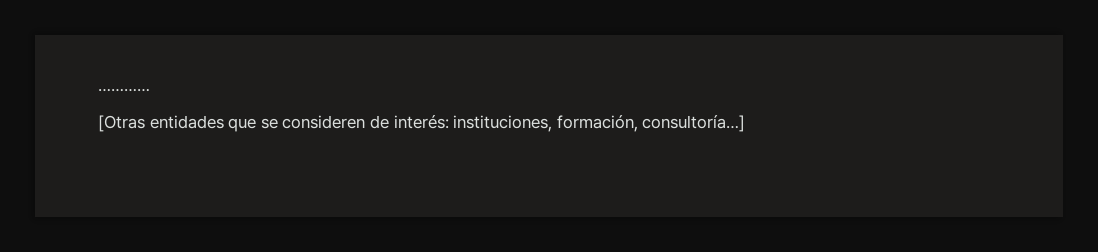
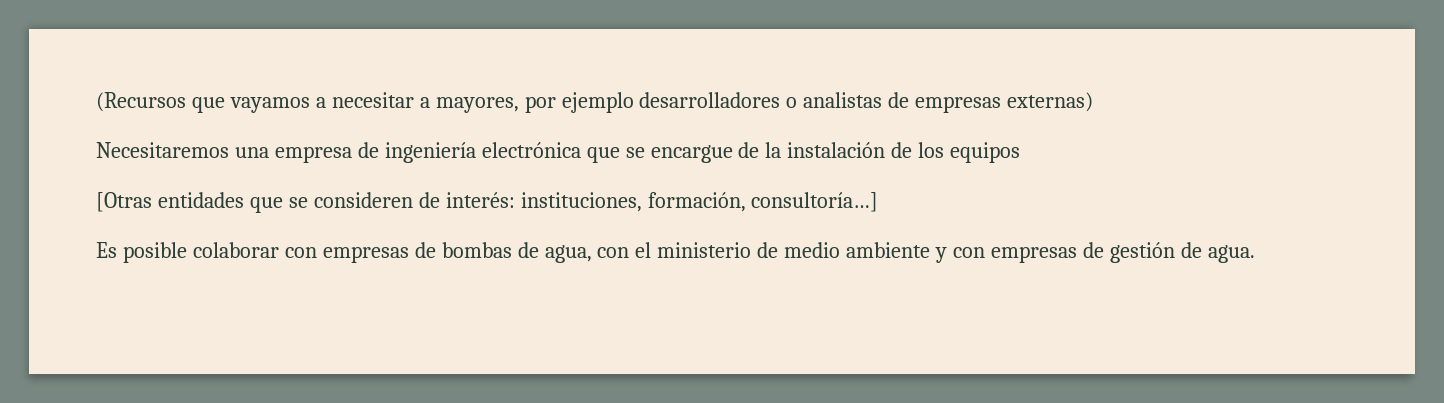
[98,88,150,92] ………… -> [96,92,1094,113] [96,142,1021,163] (Recursos que vayamos a necesitar a mayores, por ejemplo desarrolladores o analistas de empresas externas) // Necesitaremos una empresa de ingeniería electrónica que se encargue de la instalación de los equipos
(746, 123) none -> [96,242,1255,263] // Es posible colaborar con empresas de bombas de agua, con el ministerio de medio ambiente y con empresas de gestión de agua.

